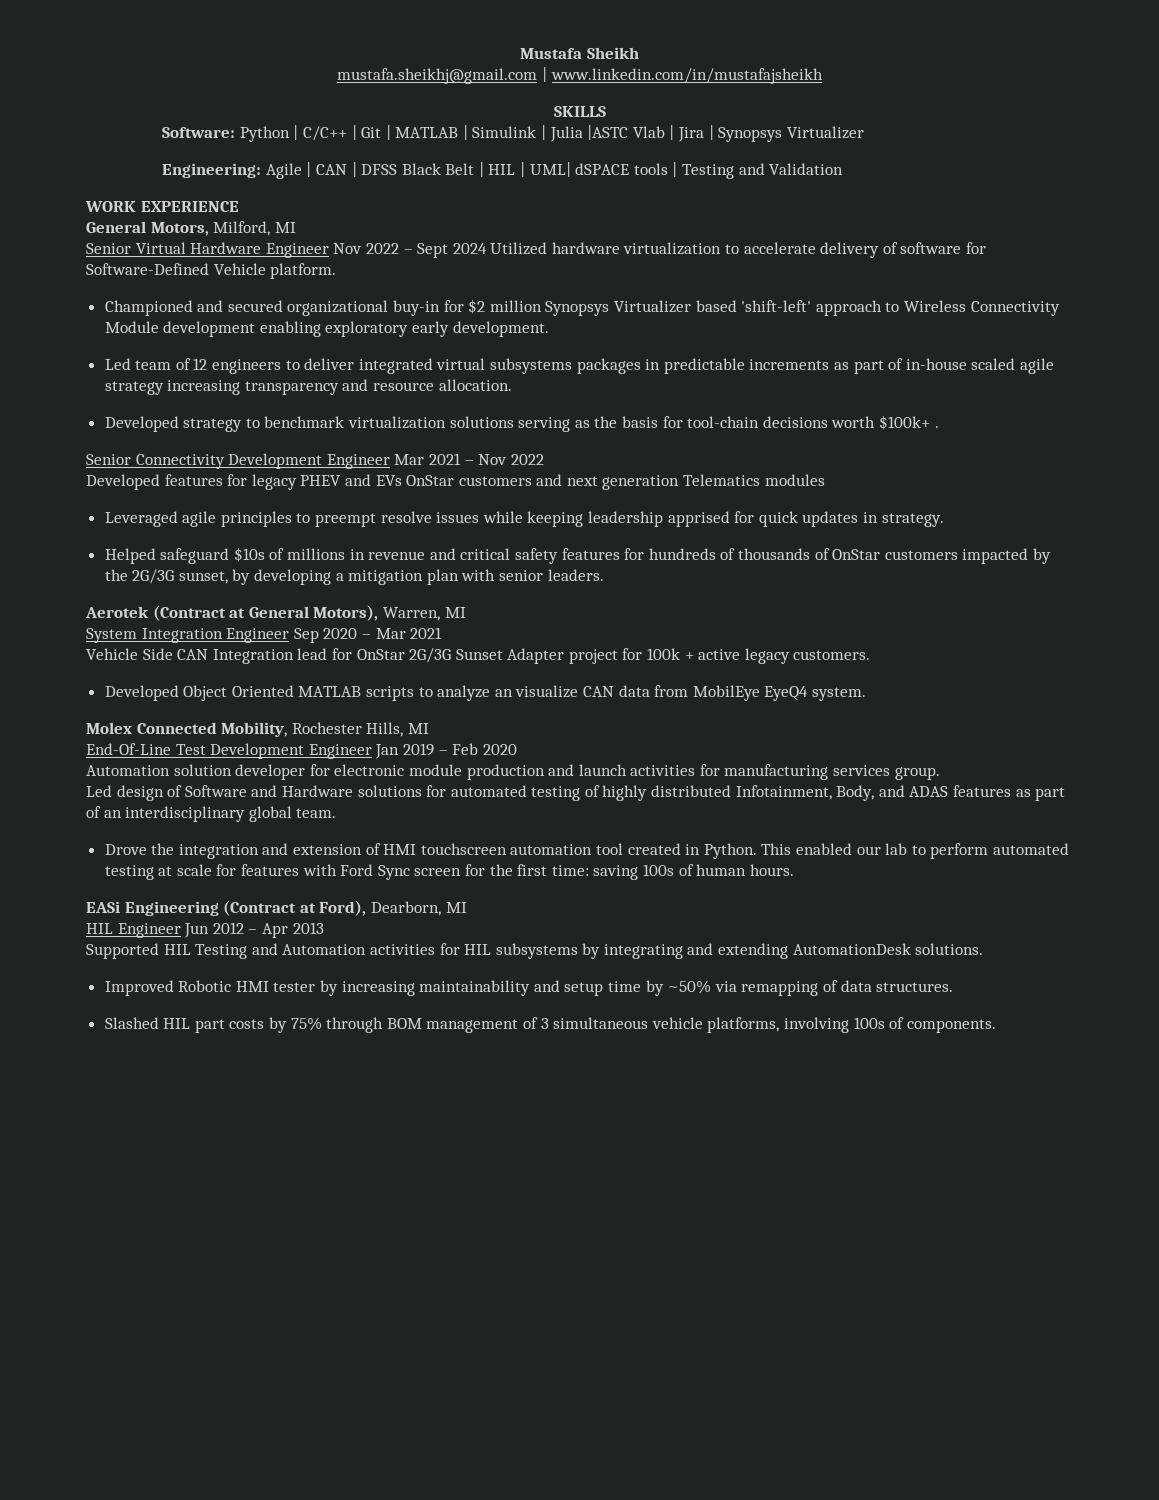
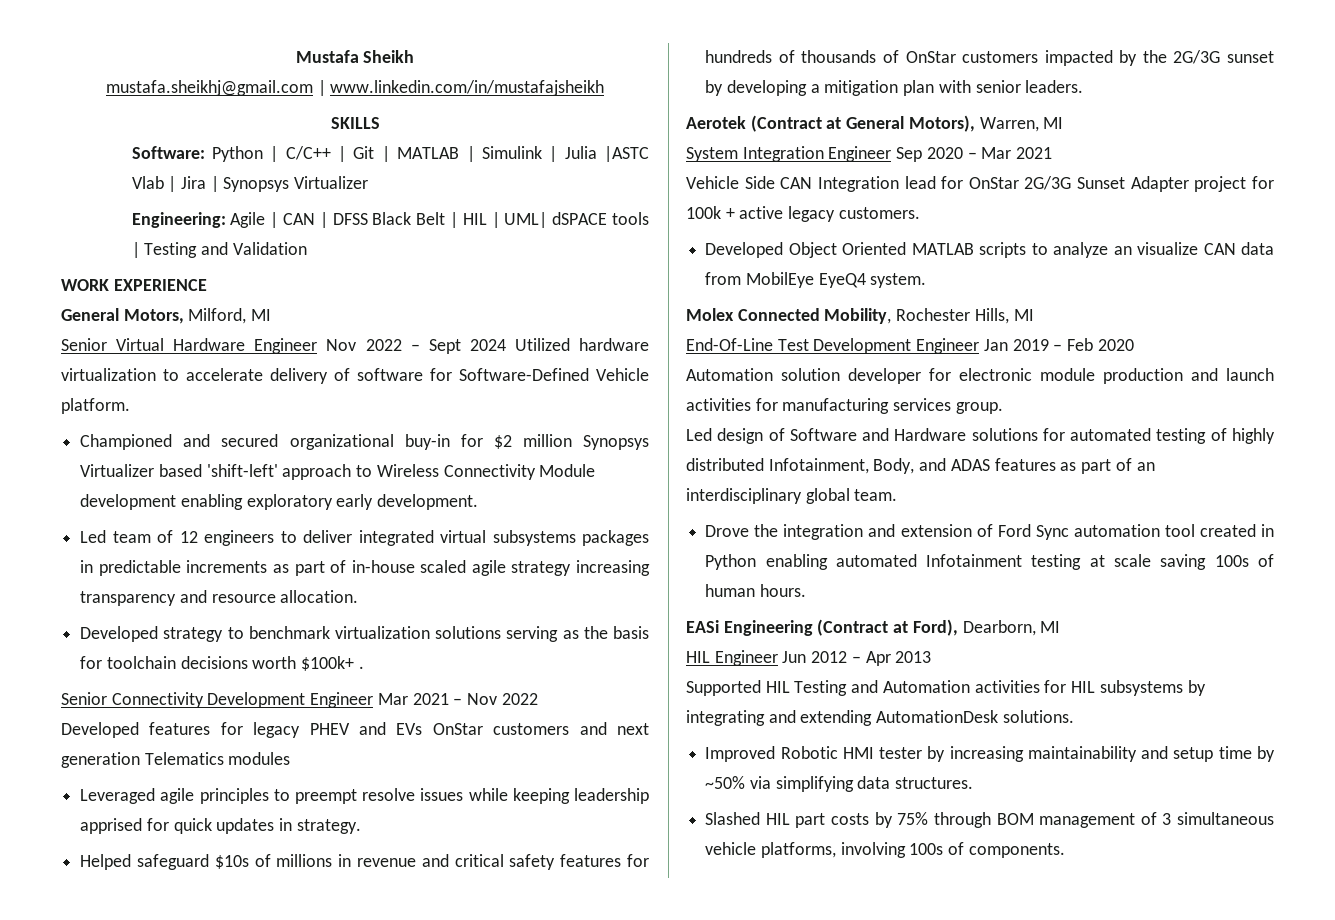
[687,416,760,428] tool-chain -> [106,656,176,669] toolchain
[178,571,228,584] sunset, -> [1227,51,1274,63] sunset
[383,843,507,855] HMI touchscreen -> [997,524,1069,540] Ford Sync
[703,843,1069,859] [104,864,589,880] Python. This enabled our lab to perform automated testing at scale for features with Ford Sync screen for the first time: -> [705,554,1152,570] Python enabling automated Infotainment testing at scale
[741,980,838,996] remapping of -> [775,776,854,792] simplifying

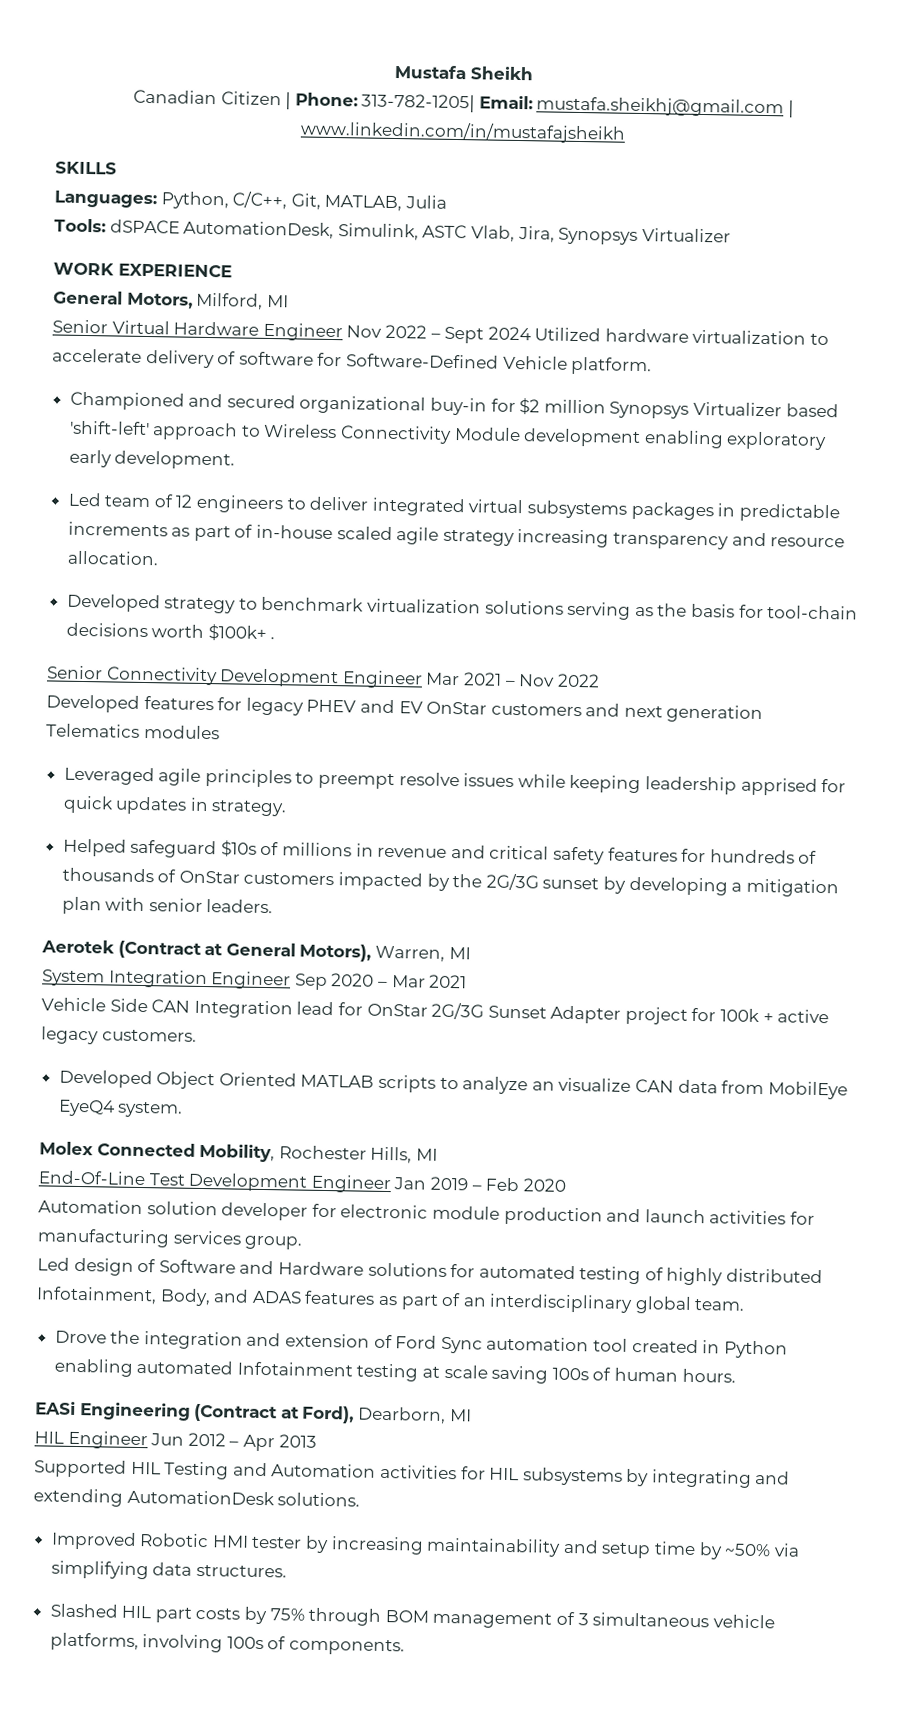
[105,80,605,96] [330,117,380,129] [131,146,649,162] [131,176,369,192] [131,212,649,228] [131,242,307,258] mustafa.sheikhj@gmail.com | www.linkedin.com/in/mustafajsheikh // SKILLS // Software: Python | C/C++ | Git | MATLAB | Simulink | Julia |ASTC Vlab | Jira | Synopsys Virtualizer // Engineering: Agile | CAN | DFSS Black Belt | HIL | UML| dSPACE tools | Testing and Validation -> [132,89,795,118] [300,120,626,144] [55,161,117,175] [54,190,447,212] [54,218,731,245] Canadian Citizen | Phone: 313-782-1205| Email: mustafa.sheikhj@gmail.com | www.linkedin.com/in/mustafajsheikh // SKILLS // Languages: Python, C/C++, Git, MATLAB, Julia // Tools: dSPACE AutomationDesk, Simulink, ASTC Vlab, Jira, Synopsys Virtualizer
[106,656,176,669] toolchain -> [767,605,859,620] tool-chain
[396,723,423,735] EVs -> [398,701,423,714] EV

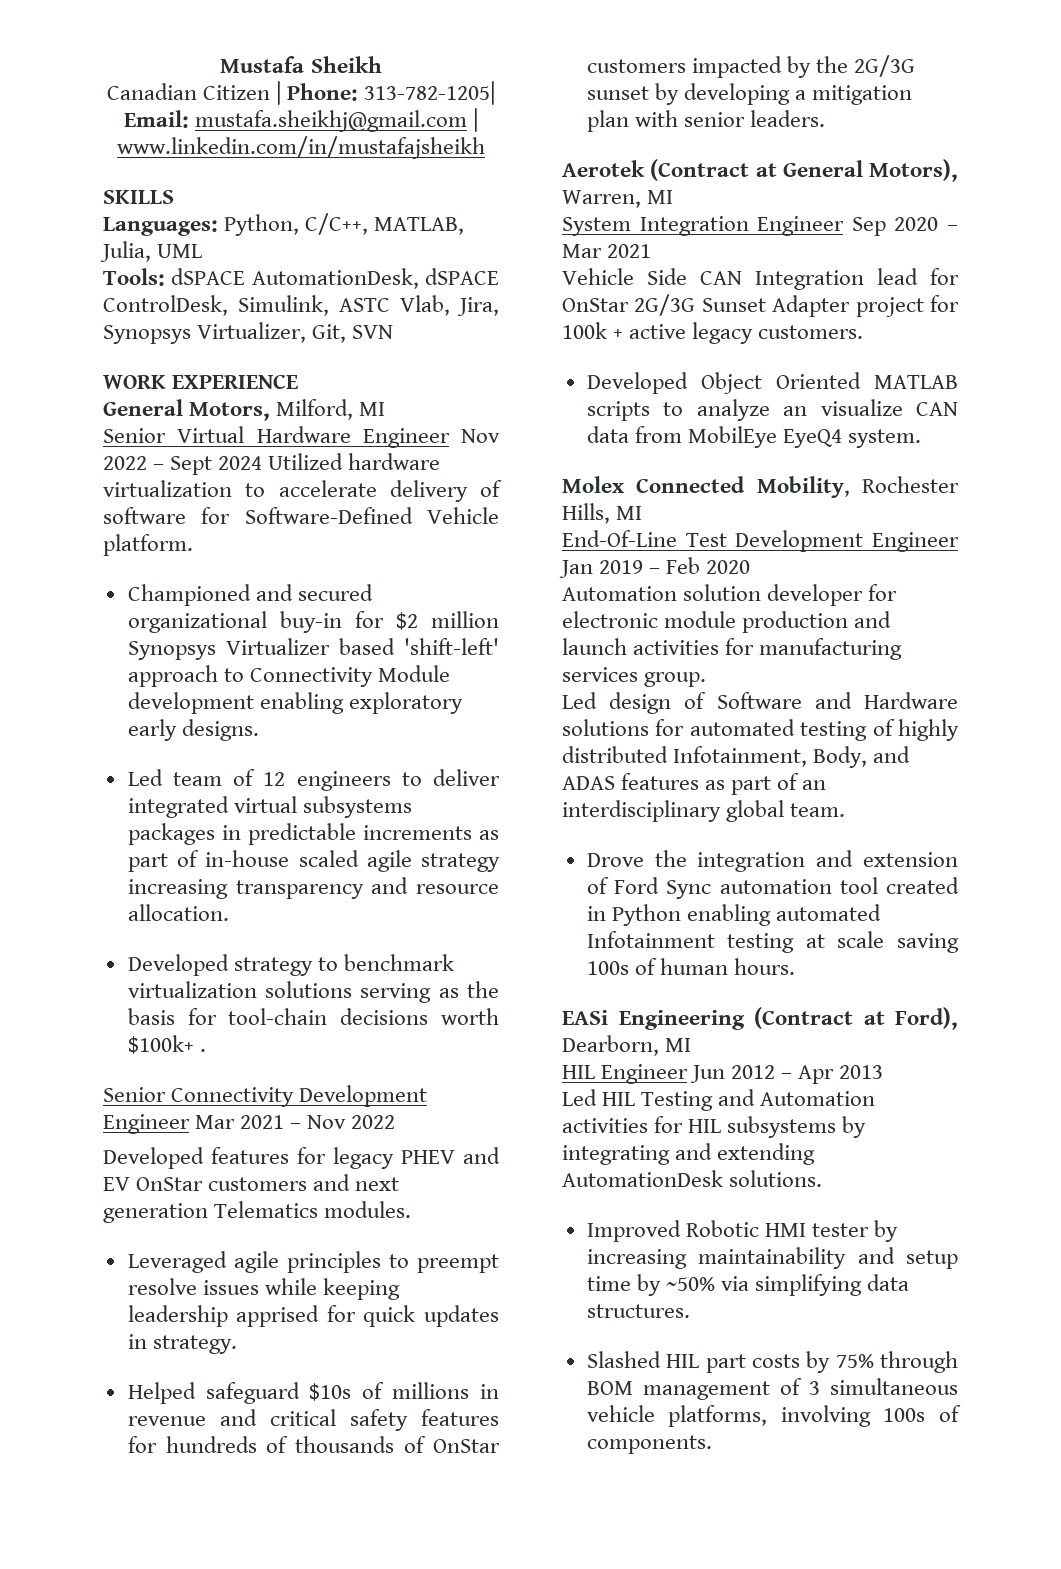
[290,193,447,212] Git, MATLAB, Julia -> [374,217,465,235] [100,241,203,262] MATLAB, Julia, UML
(335, 230) none -> [424,268,499,285] [103,295,228,316] dSPACE ControlDesk,
[641,228,731,243] Virtualizer -> [197,322,394,343] Virtualizer, Git, SVN
[263,423,338,439] Wireless -> (244, 675) none
[114,450,236,470] development. -> [181,719,259,741] designs.
[143,724,220,740] modules -> [324,1201,412,1218] modules.
[34,1459,127,1478] Supported -> [562,1089,597,1106] Led

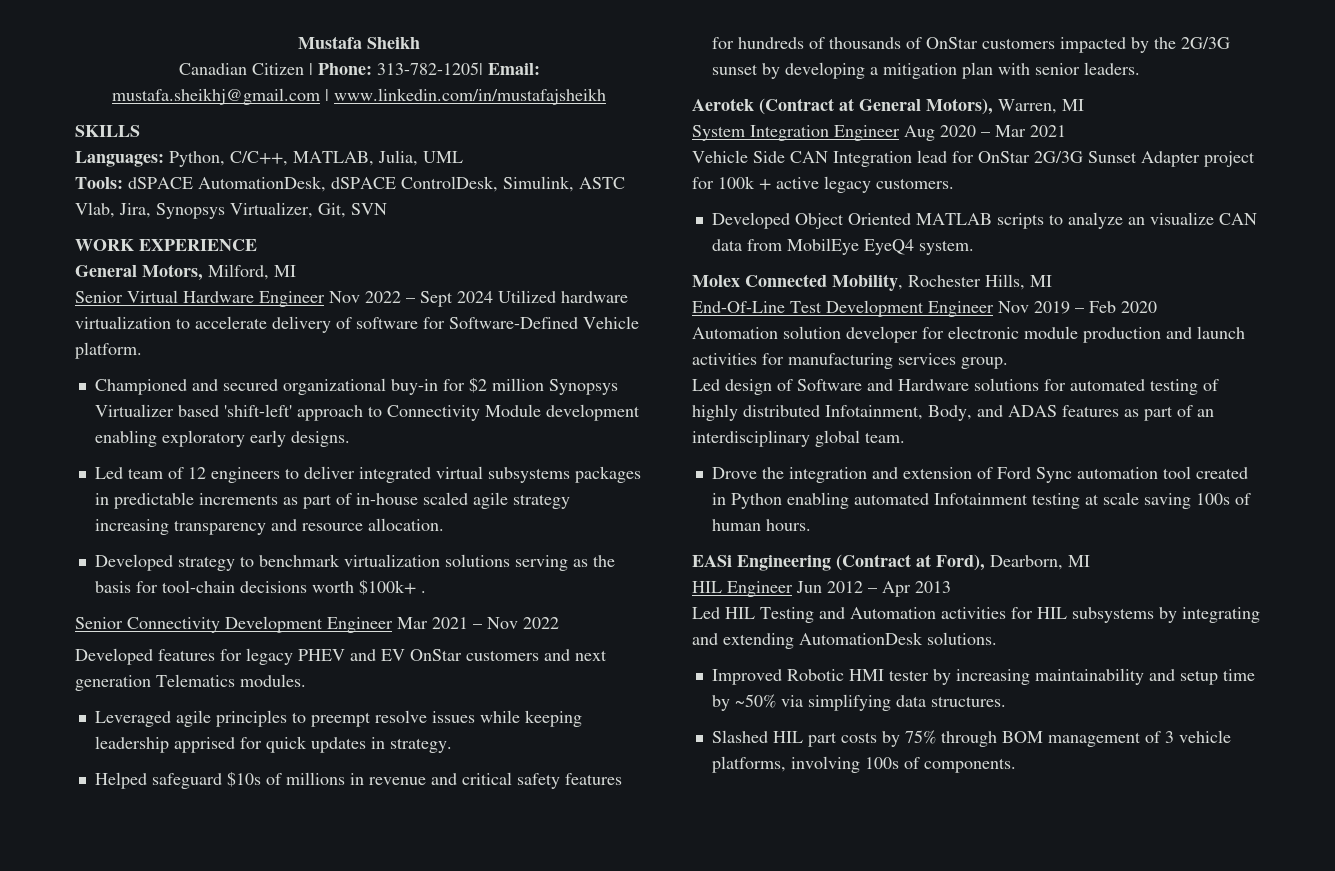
[851,217,886,236] Sep -> [904,125,935,141] Aug
[559,560,593,578] Jan -> [998,301,1029,313] Nov
[830,1378,958,1395] simultaneous -> (1174, 737) none

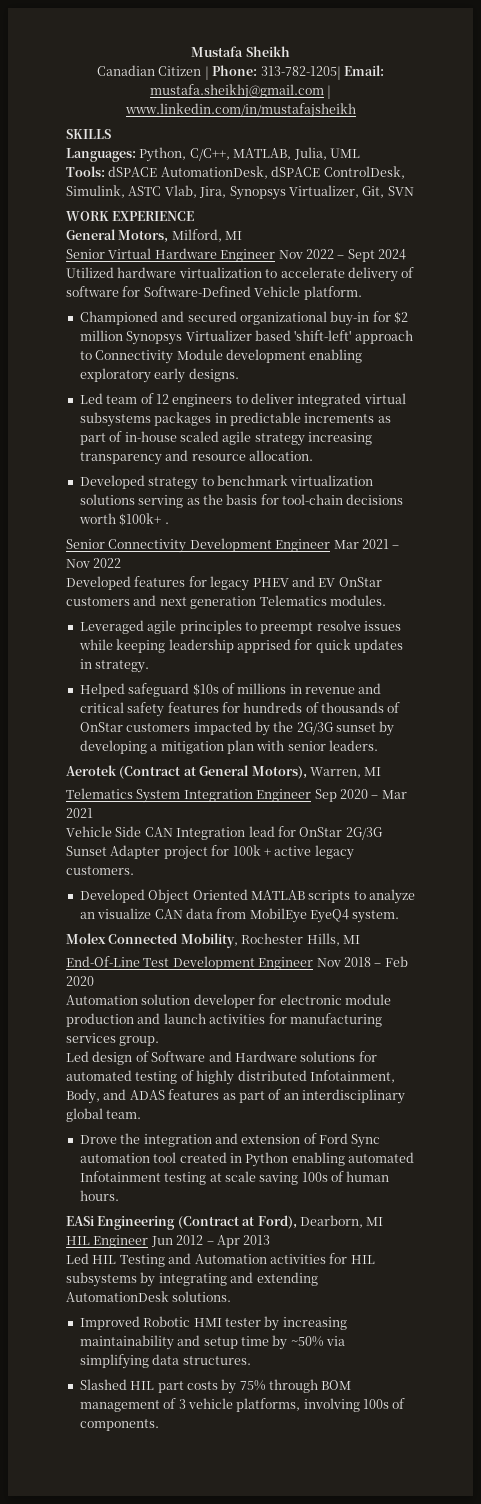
(1084, 105) none -> [66,788,133,799] Telematics
[904,125,935,141] Aug -> [314,789,337,802] Sep
[1034,301,1070,314] 2019 -> [343,957,371,967] 2018

